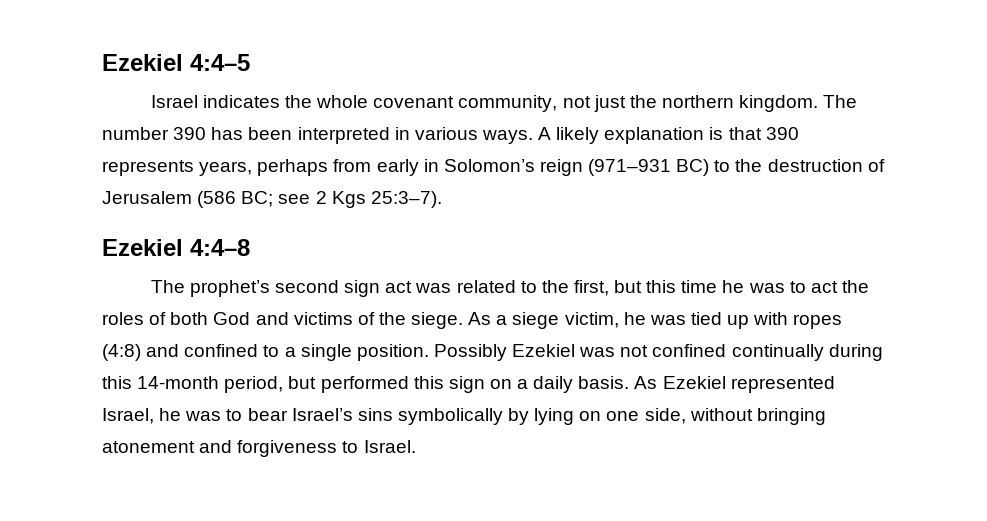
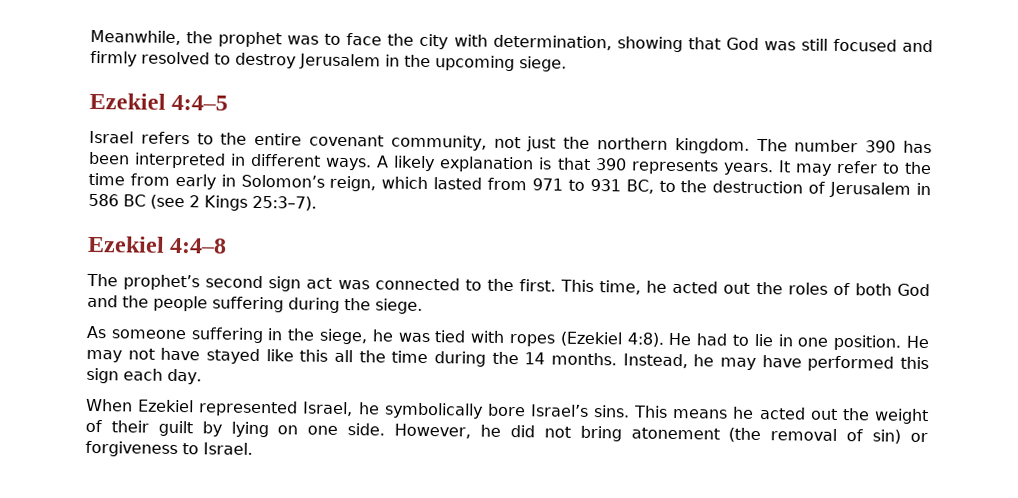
(102, 62) none -> [90,29,933,53] [90,50,567,72] Meanwhile, the prophet was to face the city with determination, showing that God was still focused and firmly resolved to destroy Jerusalem in the upcoming siege. //
[202,95,369,108] indicates the whole -> [140,131,303,146] refers to the entire
[414,127,478,140] various -> [250,153,322,167] different
[199,159,710,176] years, perhaps from early in Solomon’s reign (971–931 BC) -> [722,160,932,176] [88,172,654,194] years. It may refer to the time from early in Solomon’s reign, which lasted from 971 to 931 BC,
[197,191,366,208] (586 BC; see 2 Kgs -> [916,182,932,196] [88,193,248,211] in 586 BC (see 2 Kings
[456,280,838,296] related to the first, but this time he was to act -> [374,277,751,295] connected to the first. This time, he acted out
[293,312,619,329] victims of the siege. As a siege victim, -> [122,295,423,314] [86,325,368,345] the people suffering during the siege. // As someone suffering in the siege,
[727,315,750,329] up -> (467, 336) none
[102,344,883,361] [102,376,835,393] [102,408,826,425] [102,440,233,453] (4:8) and confined to a single position. Possibly Ezekiel was not confined continually during this 14-month period, but performed this sign on a daily basis. As Ezekiel represented Israel, he was to bear Israel’s sins symbolically by lying on one side, without bringing atonement and -> [559,331,929,351] [86,347,929,372] [86,367,202,385] [86,398,929,425] [85,419,929,444] (Ezekiel 4:8). He had to lie in one position. He may not have stayed like this all the time during the 14 months. Instead, he may have performed this sign each day. // When Ezekiel represented Israel, he symbolically bore Israel’s sins. This means he acted out the weight of their guilt by lying on one side. However, he did not bring atonement (the removal of sin) or

